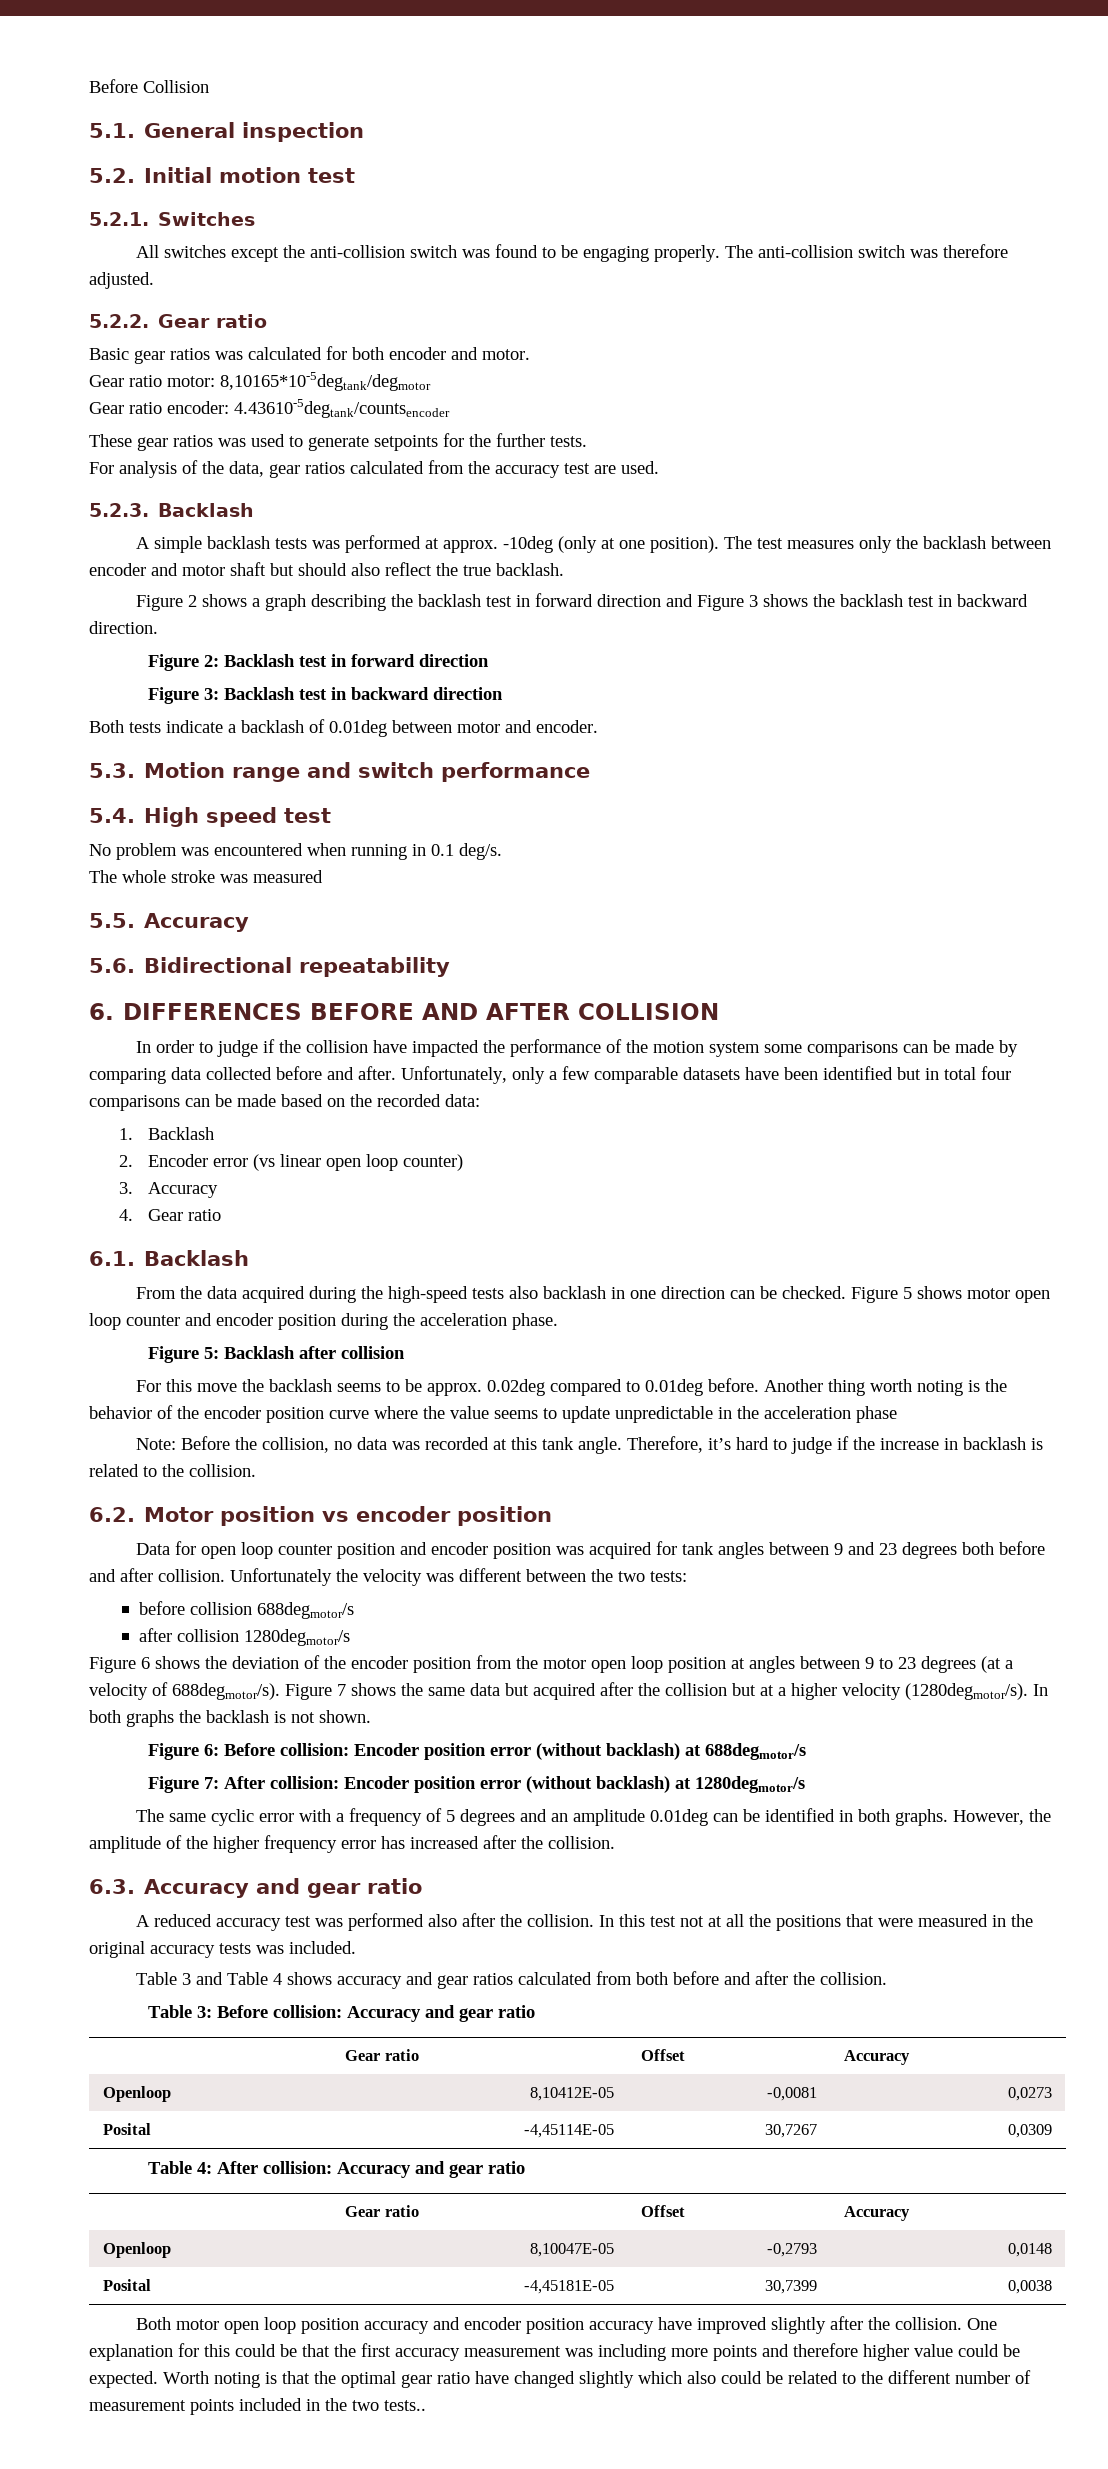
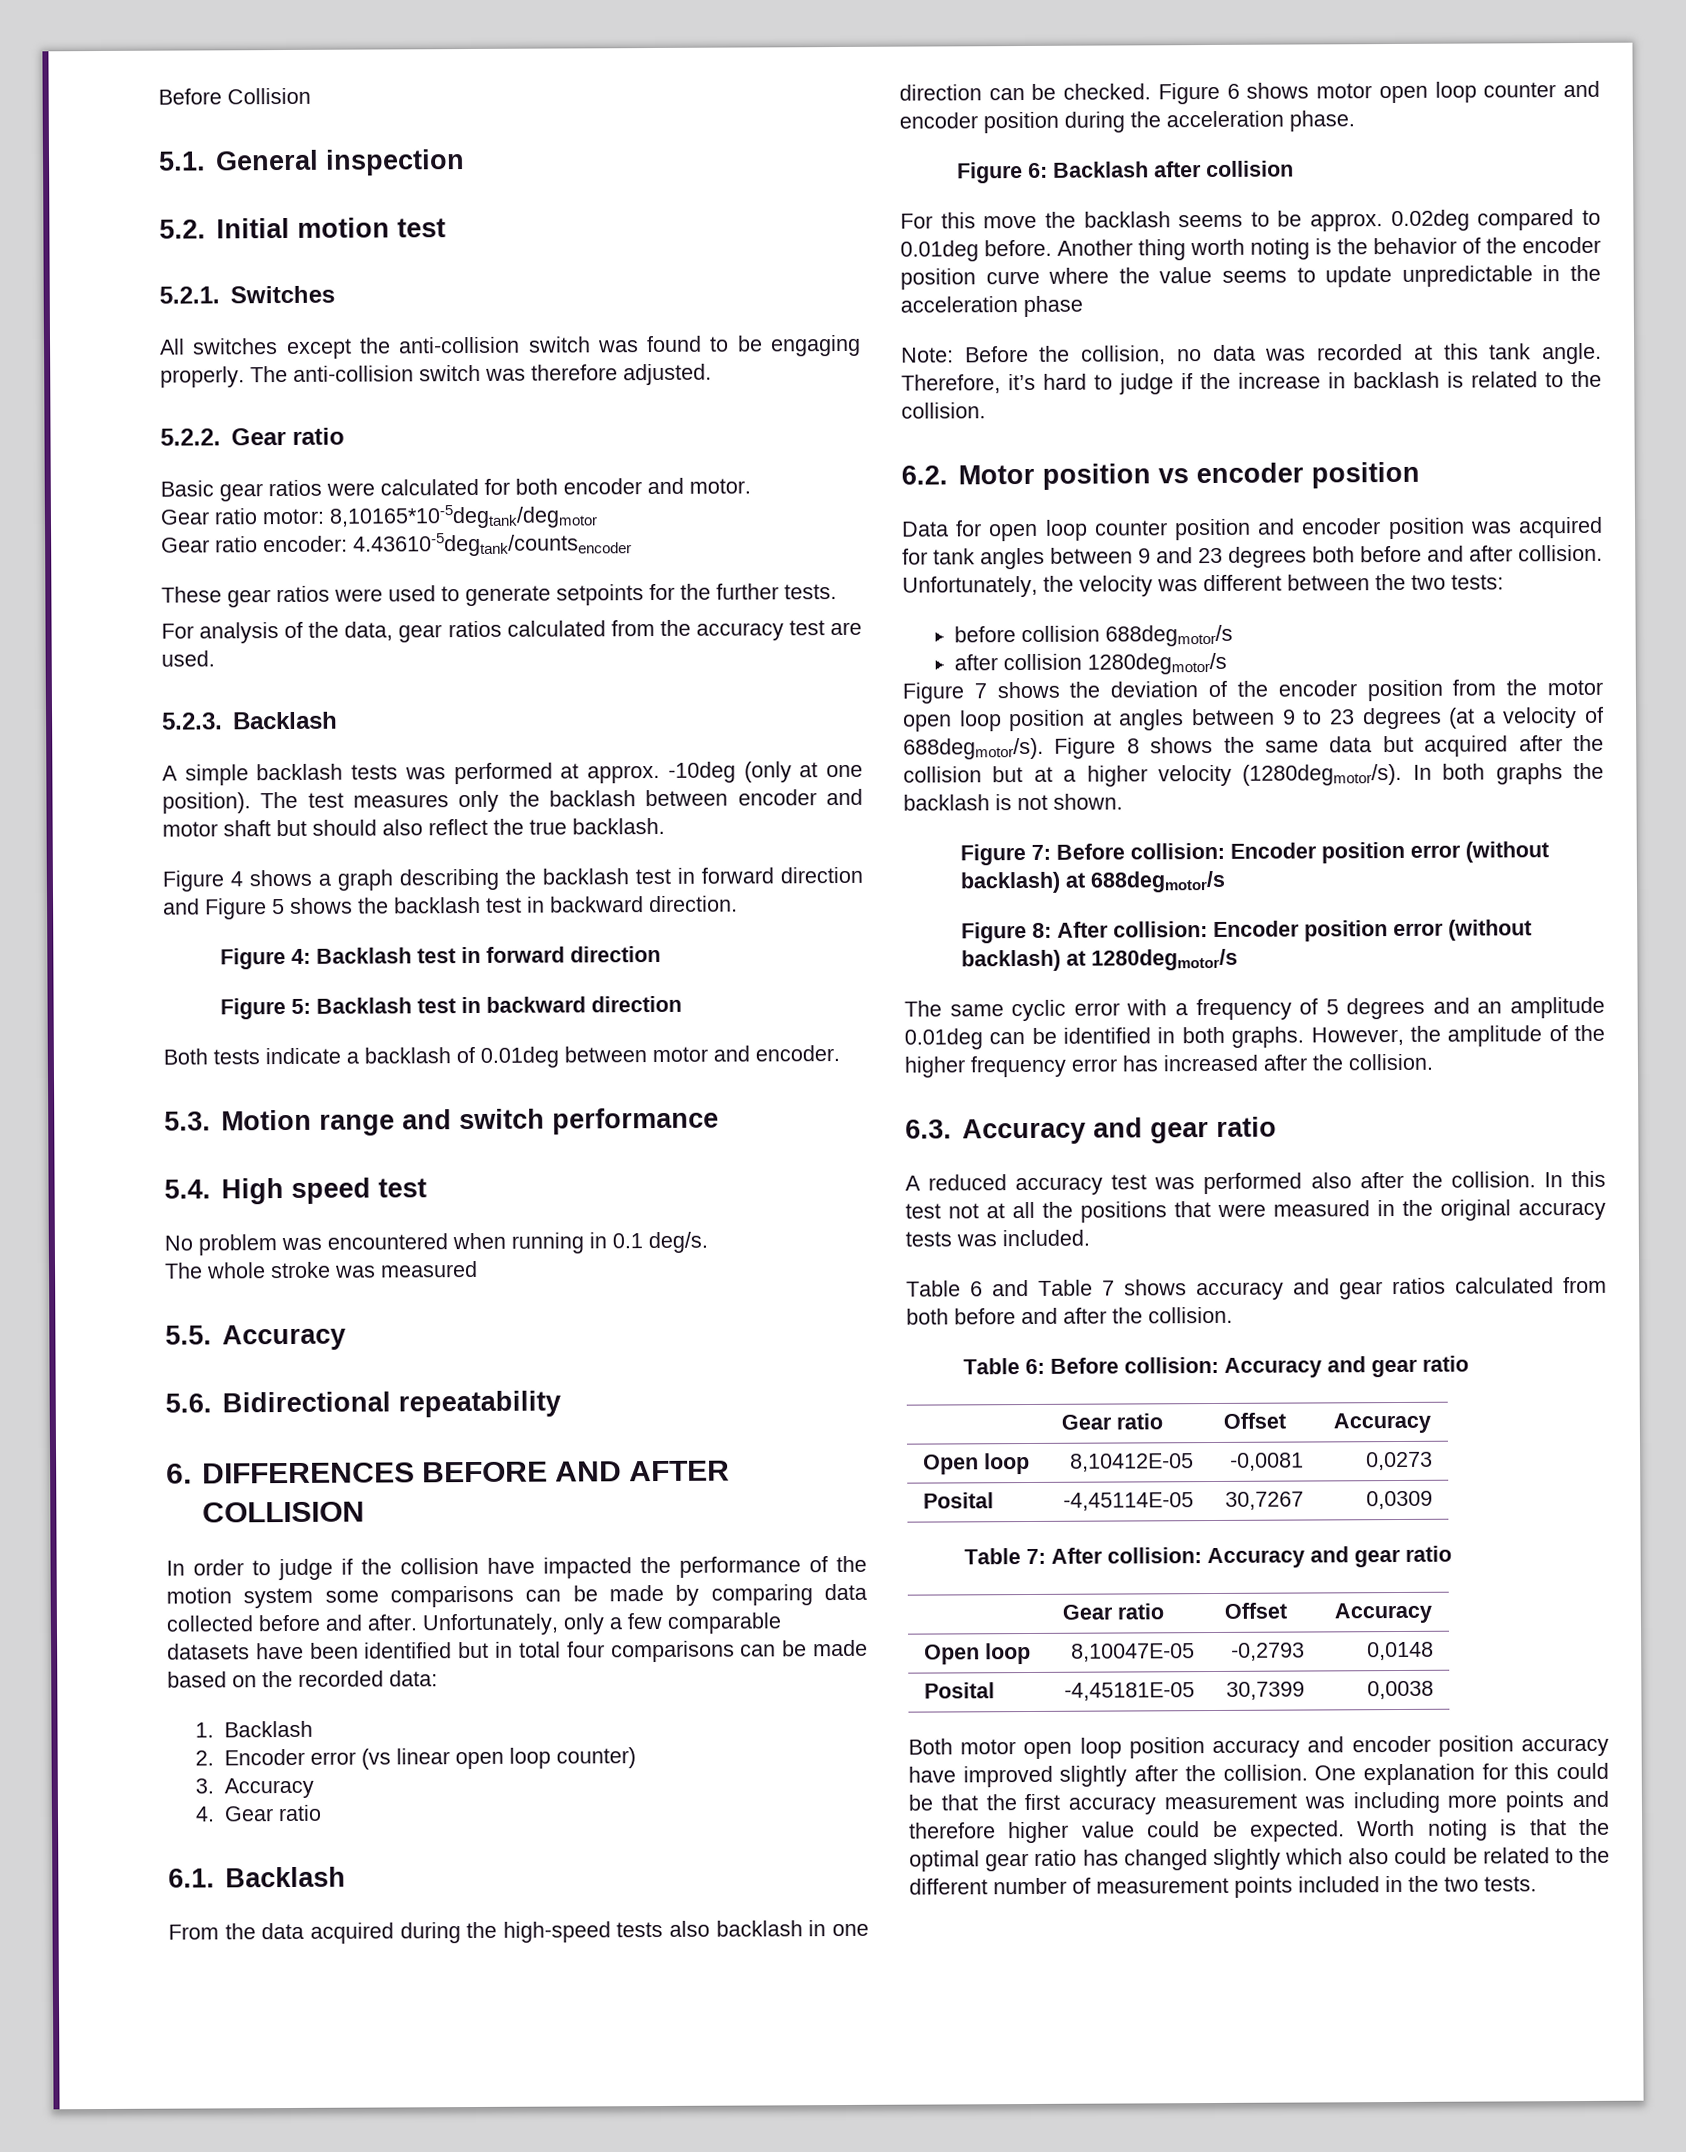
[215,351,243,360] was -> [326,482,375,496] were
[218,438,246,447] was -> [334,588,383,602] were
[187,595,197,607] 2 -> [230,871,243,887] 4
[748,595,758,607] 3 -> [272,899,285,915] 5
[204,655,220,667] 2: -> [290,948,311,964] 4:
[204,688,220,700] 3: -> [290,998,311,1014] 5:
[902,1287,912,1299] 5 -> [1226,83,1240,99] 6
[204,1347,220,1359] 5: -> [1027,162,1048,178] 6:
[230,1568,332,1586] Unfortunately -> [902,575,1038,598] Unfortunately,
[141,1657,150,1669] 6 -> [973,683,987,699] 7
[337,1684,346,1696] 7 -> [1126,738,1140,754] 8
[204,1744,220,1756] 6: -> [1030,844,1051,860] 7:
[204,1777,220,1789] 7: -> [1031,922,1052,938] 8:
[181,1973,191,1985] 3 -> [970,1281,983,1297] 6
[272,1973,282,1985] 4 -> [1102,1280,1115,1296] 7
[197,2006,213,2018] 3: -> [1024,1358,1045,1375] 6:
[103,2086,172,2102] Openloop -> [922,1452,1030,1475] Open loop
[197,2162,213,2174] 4: -> [1025,1548,1046,1565] 7:
[103,2242,172,2258] Openloop -> [923,1642,1031,1665] Open loop
[475,2371,509,2384] have -> [1082,1849,1119,1866] has
[384,2400,426,2411] tests.. -> [1484,1876,1537,1892] tests.

